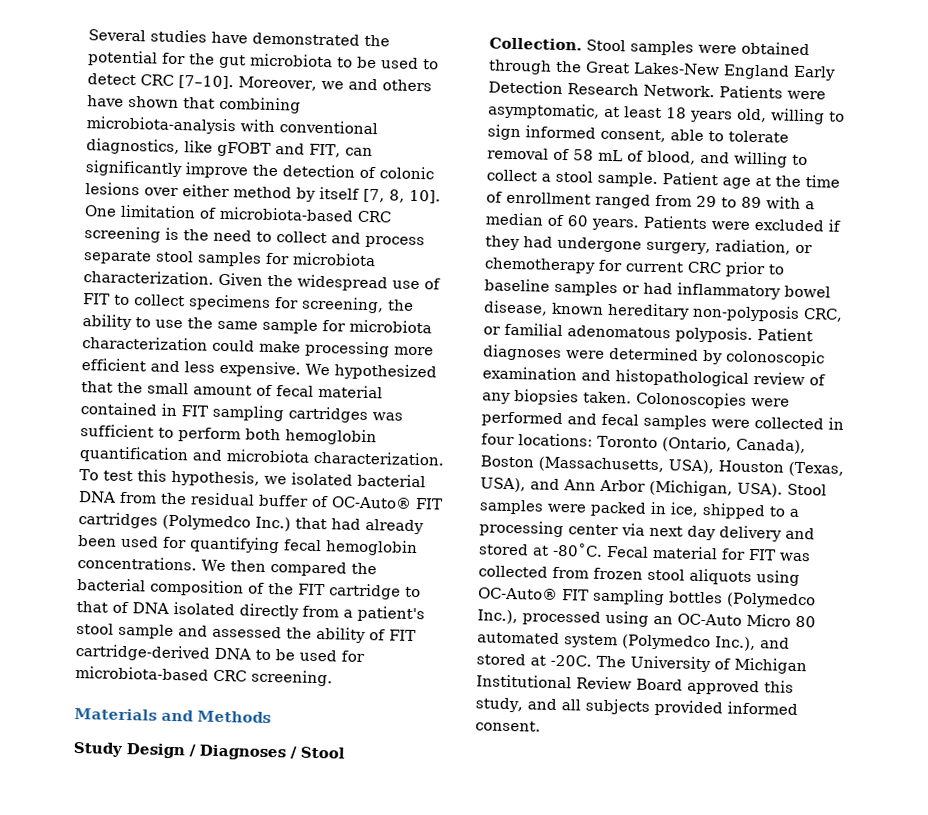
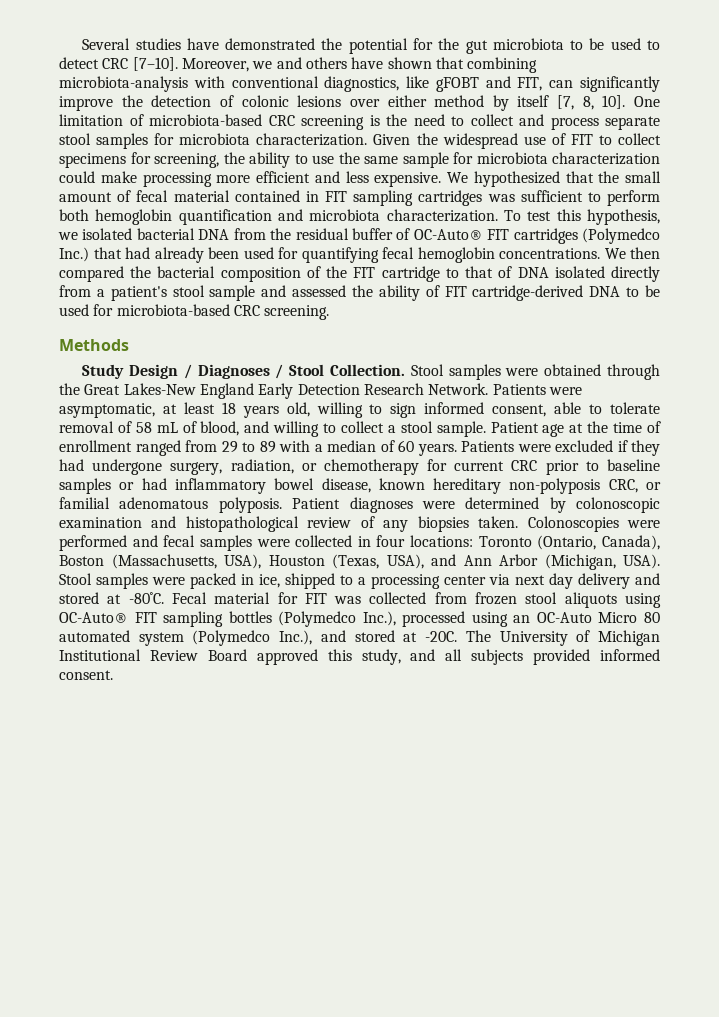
[74,707,194,722] Materials and -> (330, 312) none

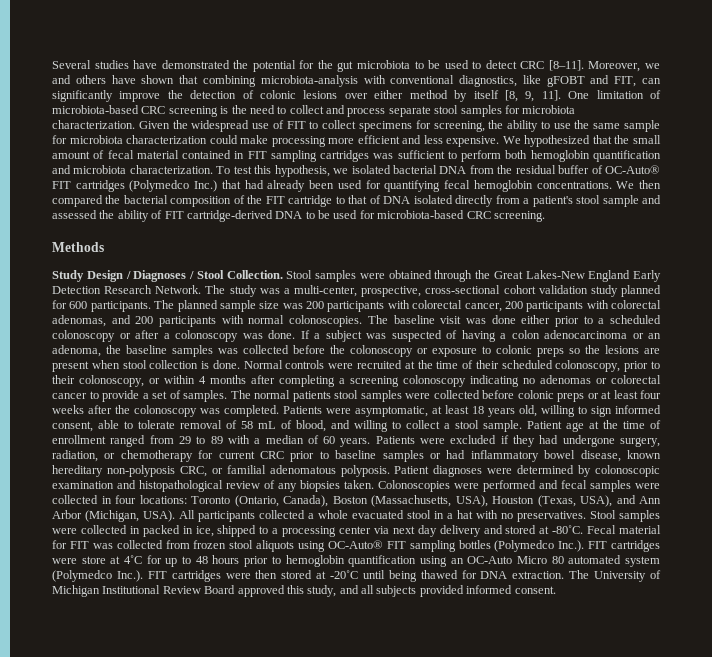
[132,57,178,71] [7–10]. -> [548,60,584,71] [8–11].
[557,95,626,110] [7, 8, 10]. -> [504,90,561,102] [8, 9, 11].
(489, 389) none -> [205,285,661,297] [52,300,661,312] [52,315,661,327] [52,330,661,342] [52,345,660,357] [52,360,660,372] [52,375,661,387] [52,390,661,402] [52,405,279,417] The study was a multi-center, prospective, cross-sectional cohort validation study planned for 600 participants. The planned sample size was 200 participants with colorectal cancer, 200 participants with colorectal adenomas, and 200 participants with normal colonoscopies. The baseline visit was done either prior to a scheduled colonoscopy or after a colonoscopy was done. If a subject was suspected of having a colon adenocarcinoma or an adenoma, the baseline samples was collected before the colonoscopy or exposure to colonic preps so the lesions are present when stool collection is done. Normal controls were recruited at the time of their scheduled colonoscopy, prior to their colonoscopy, or within 4 months after completing a screening colonoscopy indicating no adenomas or colorectal cancer to provide a set of samples. The normal patients stool samples were collected before colonic preps or at least four weeks after the colonoscopy was completed.
[59,573,185,589] Stool samples were -> [179,510,660,522] [52,525,140,534] All participants collected a whole evacuated stool in a hat with no preservatives. Stool samples were collected in
[362,611,466,627] Inc.), processed -> [558,540,660,552] [52,555,417,567] Inc.). FIT cartridges were store at 4˚C for up to 48 hours prior to hemoglobin quantification
[279,630,458,645] Inc.), and stored at -20C. -> [116,570,565,582] Inc.). FIT cartridges were then stored at -20˚C until being thawed for DNA extraction.

